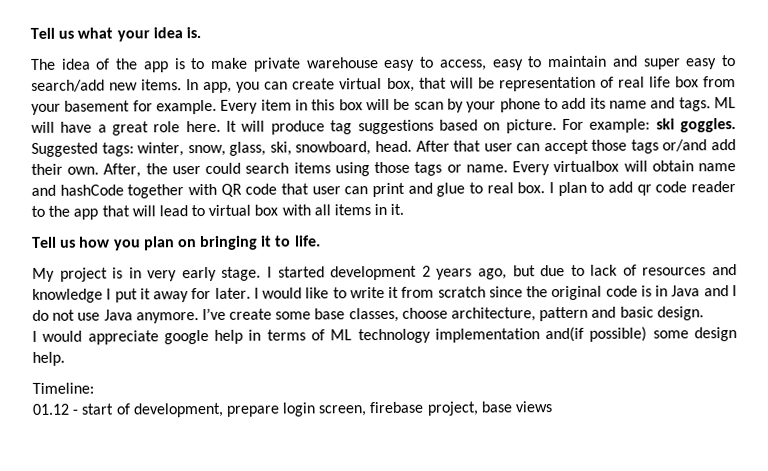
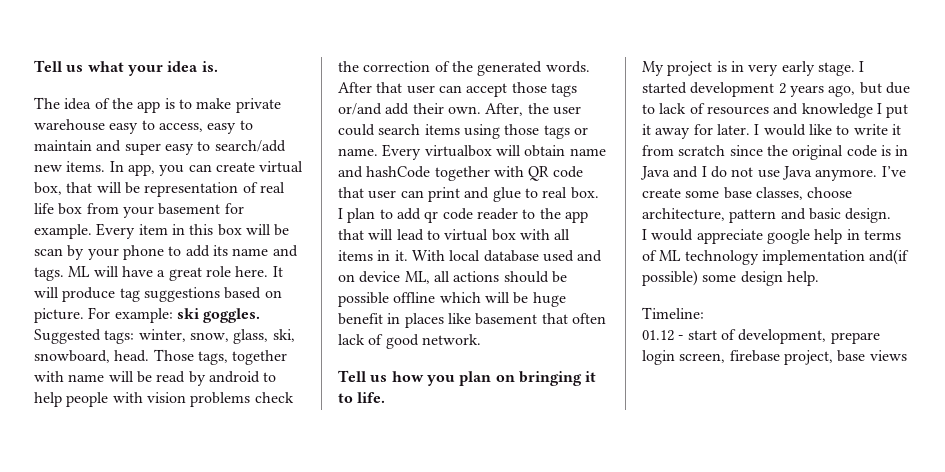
(412, 146) none -> [153,349,288,365] [34,371,277,386] [34,392,294,407] [338,61,590,76] Those tags, together with name will be read by android to help people with vision problems check the correction of the generated words.
(405, 209) none -> [411,250,603,262] [338,271,567,284] [338,292,566,307] [338,313,606,328] [338,334,481,349] With local database used and on device ML, all actions should be possible offline which will be huge benefit in places like basement that often lack of good network.

